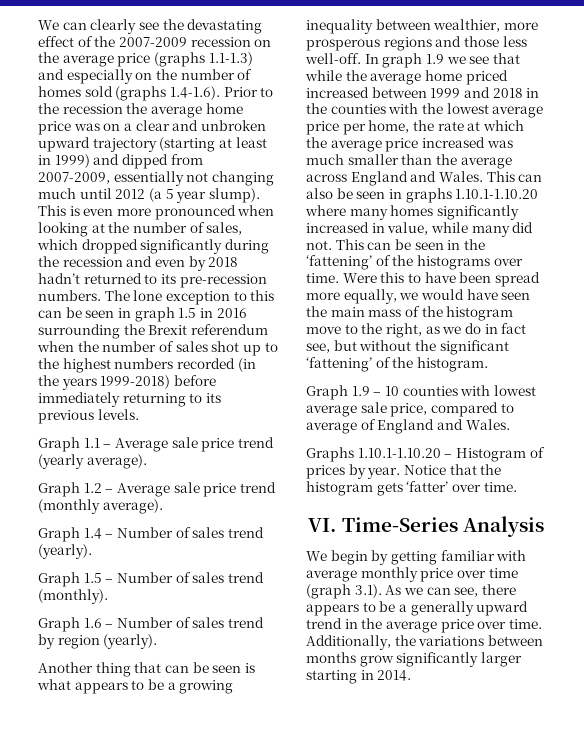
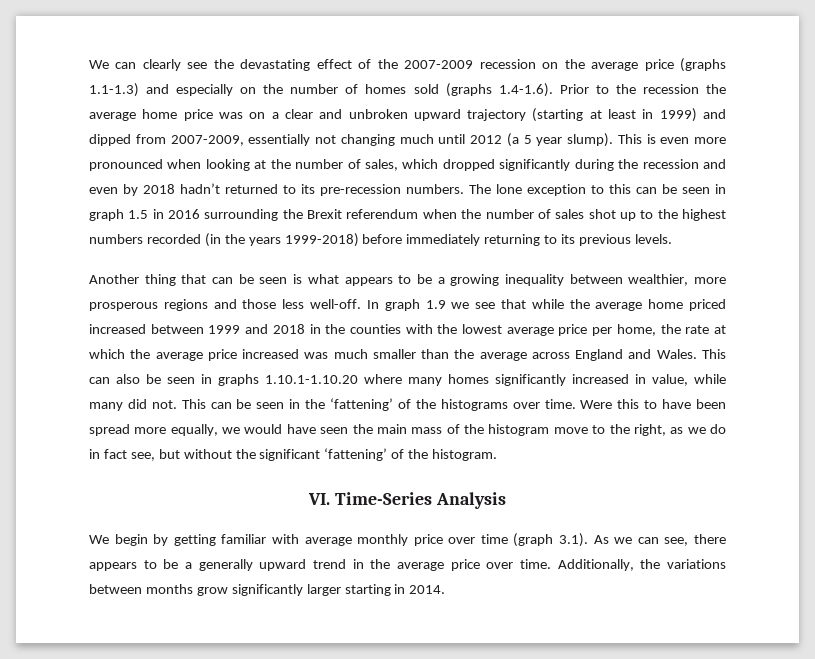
[38,437,274,452] [38,454,147,469] [38,482,276,497] [38,499,163,514] [38,527,264,542] [38,544,92,559] [38,572,264,587] [38,589,108,604] [38,617,264,632] [38,634,158,649] // Graph 1.1 – Average sale price trend (yearly average). // Graph 1.2 – Average sale price trend (monthly average). // Graph 1.4 – Number of sales trend (yearly). // Graph 1.5 – Number of sales trend (monthly). // Graph 1.6 – Number of sales trend by region (yearly). -> (672, 239) none
[306,385,536,400] [306,402,514,417] [306,419,510,434] [306,447,545,462] [306,464,502,479] [306,481,517,496] // Graph 1.9 – 10 counties with lowest average sale price, compared to average of England and Wales. // Graphs 1.10.1-1.10.20 – Histogram of prices by year. Notice that the histogram gets ‘fatter’ over time. -> (498, 455) none

